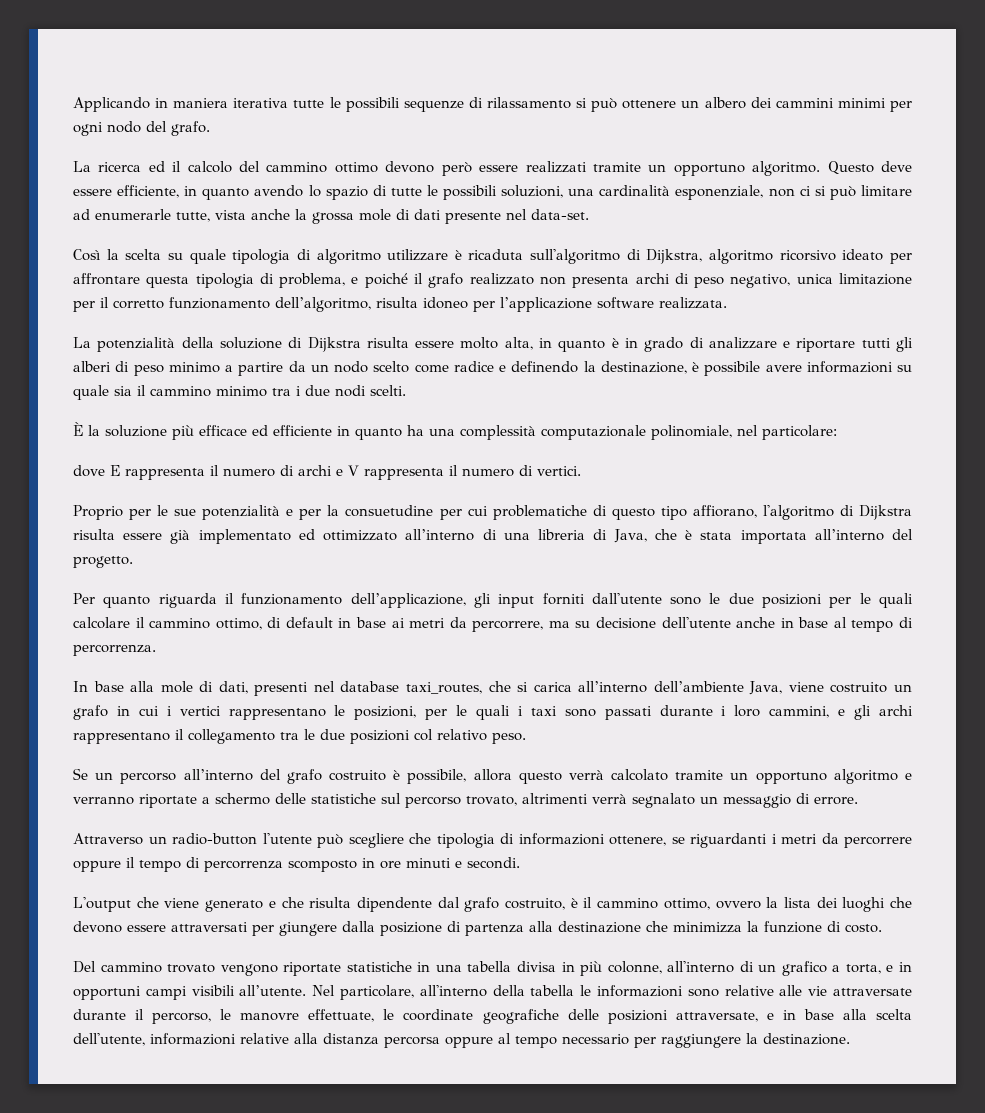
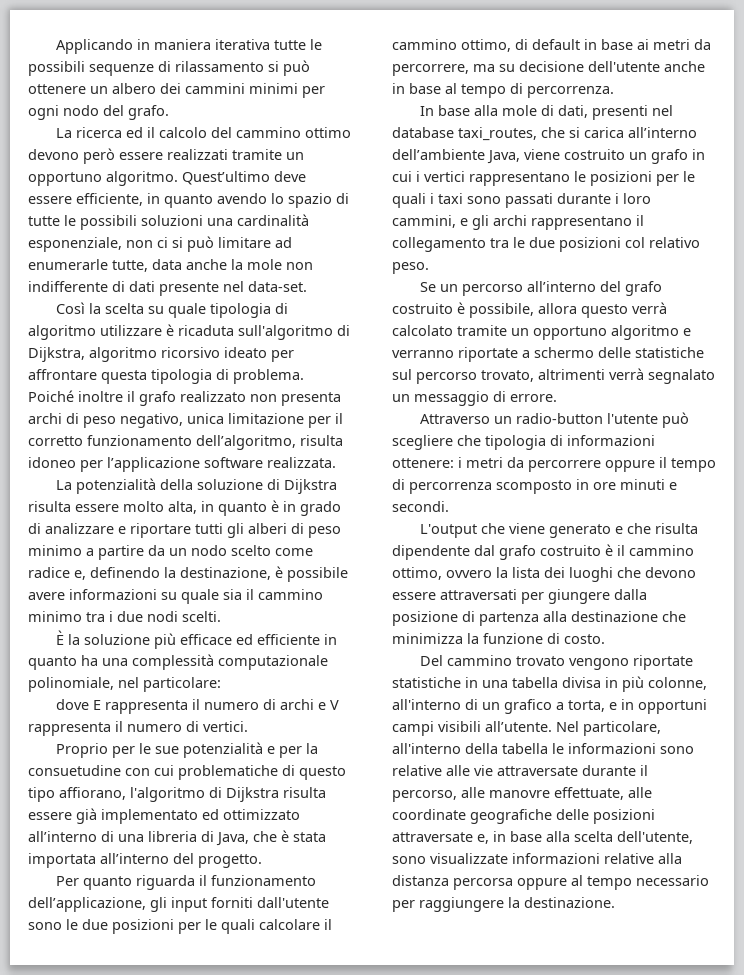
[827,161,874,175] Questo -> [182,171,270,185] Quest’ultimo
[501,185,564,198] soluzioni, -> [141,215,203,226] soluzioni
[215,210,246,220] vista -> [152,259,182,270] data
[312,209,391,224] grossa mole -> [247,259,313,270] [28,281,108,292] mole non indifferente
[279,273,408,288] problema, e poiché -> [233,369,304,384] [28,390,123,402] problema. Poiché inoltre
[499,365,506,372] e -> [74,570,86,580] e,
[439,509,462,520] per -> [125,768,150,776] con
[354,706,417,720] posizioni, -> [590,171,652,186] posizioni
[609,833,767,848] ottenere, se riguardanti -> [392,458,454,468] ottenere:
[504,898,565,910] costruito, -> [540,545,601,556] costruito
[220,1009,232,1020] le -> [461,787,485,798] alle
[383,1009,395,1020] le -> [628,787,652,798] alle
[675,1012,774,1022] attraversate, e -> [392,832,489,844] attraversate e,
(145, 1039) none -> [392,853,508,864] sono visualizzate

